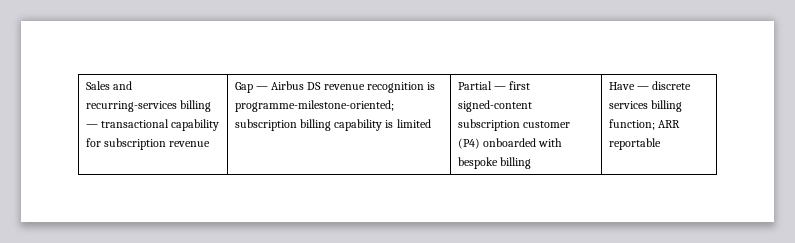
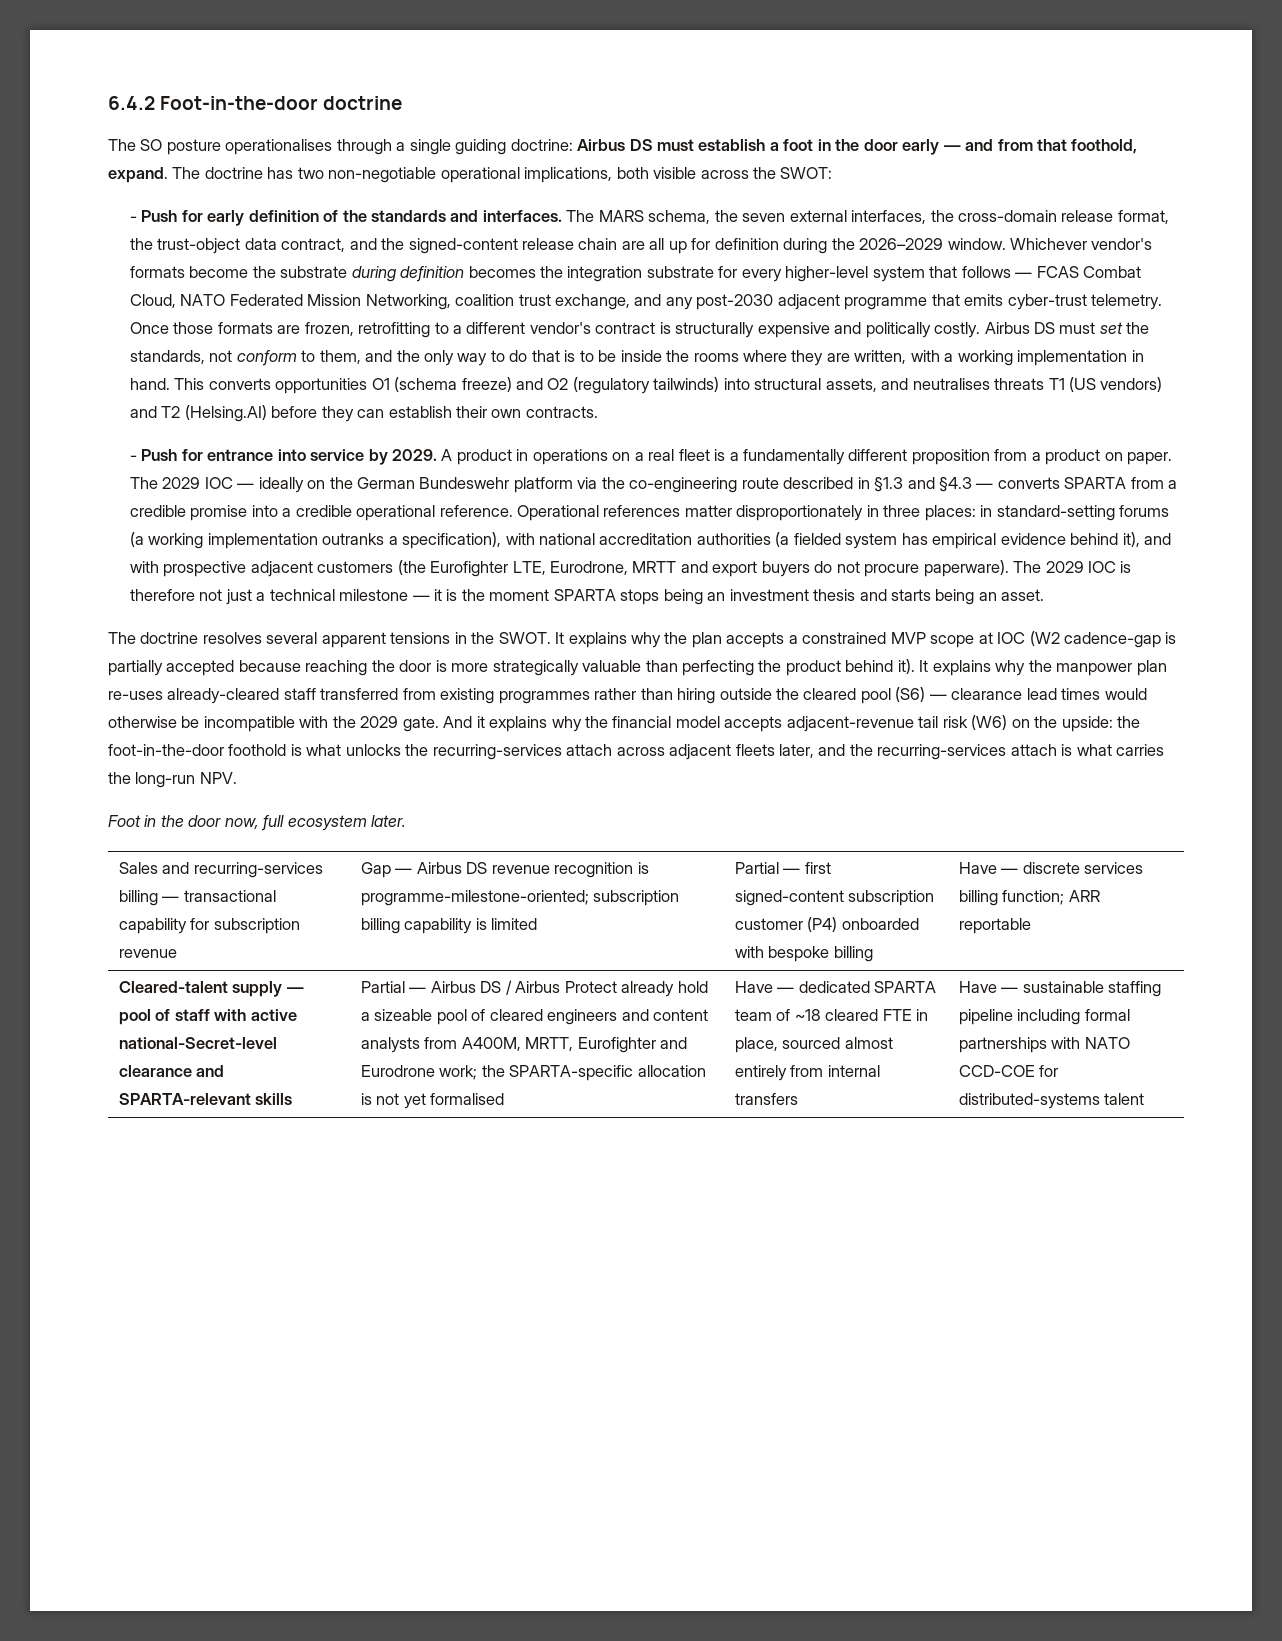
(85, 85) none -> [108,96,403,110] [108,139,1138,155] [108,167,833,183] [129,210,1169,226] [129,238,1153,254] [129,266,1142,282] [129,294,1163,310] [129,322,1150,338] [129,350,1144,366] [129,377,1163,394] [129,405,598,422] [129,449,1173,465] [129,477,1178,493] [129,505,1170,521] [129,532,1172,549] [129,560,1132,577] [129,589,1045,605] [108,631,1177,648] [108,659,1167,676] [108,687,1147,704] [108,715,1141,732] [108,744,1165,760] [108,772,237,788] [108,815,407,831] 6.4.2 Foot-in-the-door doctrine // The SO posture operationalises through a single guiding doctrine: Airbus DS must establish a foot in the door early — and from that foothold, expand. The doctrine has two non-negotiable operational implications, both visible across the SWOT: // - Push for early definition of the standards and interfaces. The MARS schema, the seven external interfaces, the cross-domain release format, the trust-object data contract, and the signed-content release chain are all up for definition during the 2026–2029 window. Whichever vendor's formats become the substrate during definition becomes the integration substrate for every higher-level system that follows — FCAS Combat Cloud, NATO Federated Mission Networking, coalition trust exchange, and any post-2030 adjacent programme that emits cyber-trust telemetry. Once those formats are frozen, retrofitting to a different vendor's contract is structurally expensive and politically costly. Airbus DS must set the standards, not conform to them, and the only way to do that is to be inside the rooms where they are written, with a working implementation in hand. This converts opportunities O1 (schema freeze) and O2 (regulatory tailwinds) into structural assets, and neutralises threats T1 (US vendors) and T2 (Helsing.AI) before they can establish their own contracts. // - Push for entrance into service by 2029. A product in operations on a real fleet is a fundamentally different proposition from a product on paper. The 2029 IOC — ideally on the German Bundeswehr platform via the co-engineering route described in §1.3 and §4.3 — converts SPARTA from a credible promise into a credible operational reference. Operational references matter disproportionately in three places: in standard-setting forums (a working implementation outranks a specification), with national accreditation authorities (a fielded system has empirical evidence behind it), and with prospective adjacent customers (the Eurofighter LTE, Eurodrone, MRTT and export buyers do not procure paperware). The 2029 IOC is therefore not just a technical milestone — it is the moment SPARTA stops being an investment thesis and starts being an asset. // The doctrine resolves several apparent tensions in the SWOT. It explains why the plan accepts a constrained MVP scope at IOC (W2 cadence-gap is partially accepted because reaching the door is more strategically valuable than perfecting the product behind it). It explains why the manpower plan re-uses already-cleared staff transferred from existing programmes rather than hiring outside the cleared pool (S6) — clearance lead times would otherwise be incompatible with the 2029 gate. And it explains why the financial model accepts adjacent-revenue tail risk (W6) on the upside: the foot-in-the-door foothold is what unlocks the recurring-services attach across adjacent fleets later, and the recurring-services attach is what carries the long-run NPV. // Foot in the door now, full ecosystem later. //
(661, 144) none -> [118,981,304,997] [118,1009,297,1025] [118,1037,277,1049] [118,1065,225,1077] [118,1093,293,1105] [360,980,708,997] [360,1009,709,1025] [360,1037,688,1053] [360,1065,706,1081] [360,1093,505,1109] [734,981,937,993] [734,1009,929,1021] [734,1037,893,1053] [734,1065,880,1081] [734,1093,798,1105] [958,981,1162,997] [958,1009,1130,1025] [958,1037,1130,1053] [958,1065,1059,1077] [958,1093,1145,1109] // Cleared-talent supply — pool of staff with active national-Secret-level clearance and SPARTA-relevant skills | Partial — Airbus DS / Airbus Protect already hold a sizeable pool of cleared engineers and content analysts from A400M, MRTT, Eurofighter and Eurodrone work; the SPARTA-specific allocation is not yet formalised | Have — dedicated SPARTA team of ~18 cleared FTE in place, sourced almost entirely from internal transfers | Have — sustainable staffing pipeline including formal partnerships with NATO CCD-COE for distributed-systems talent

